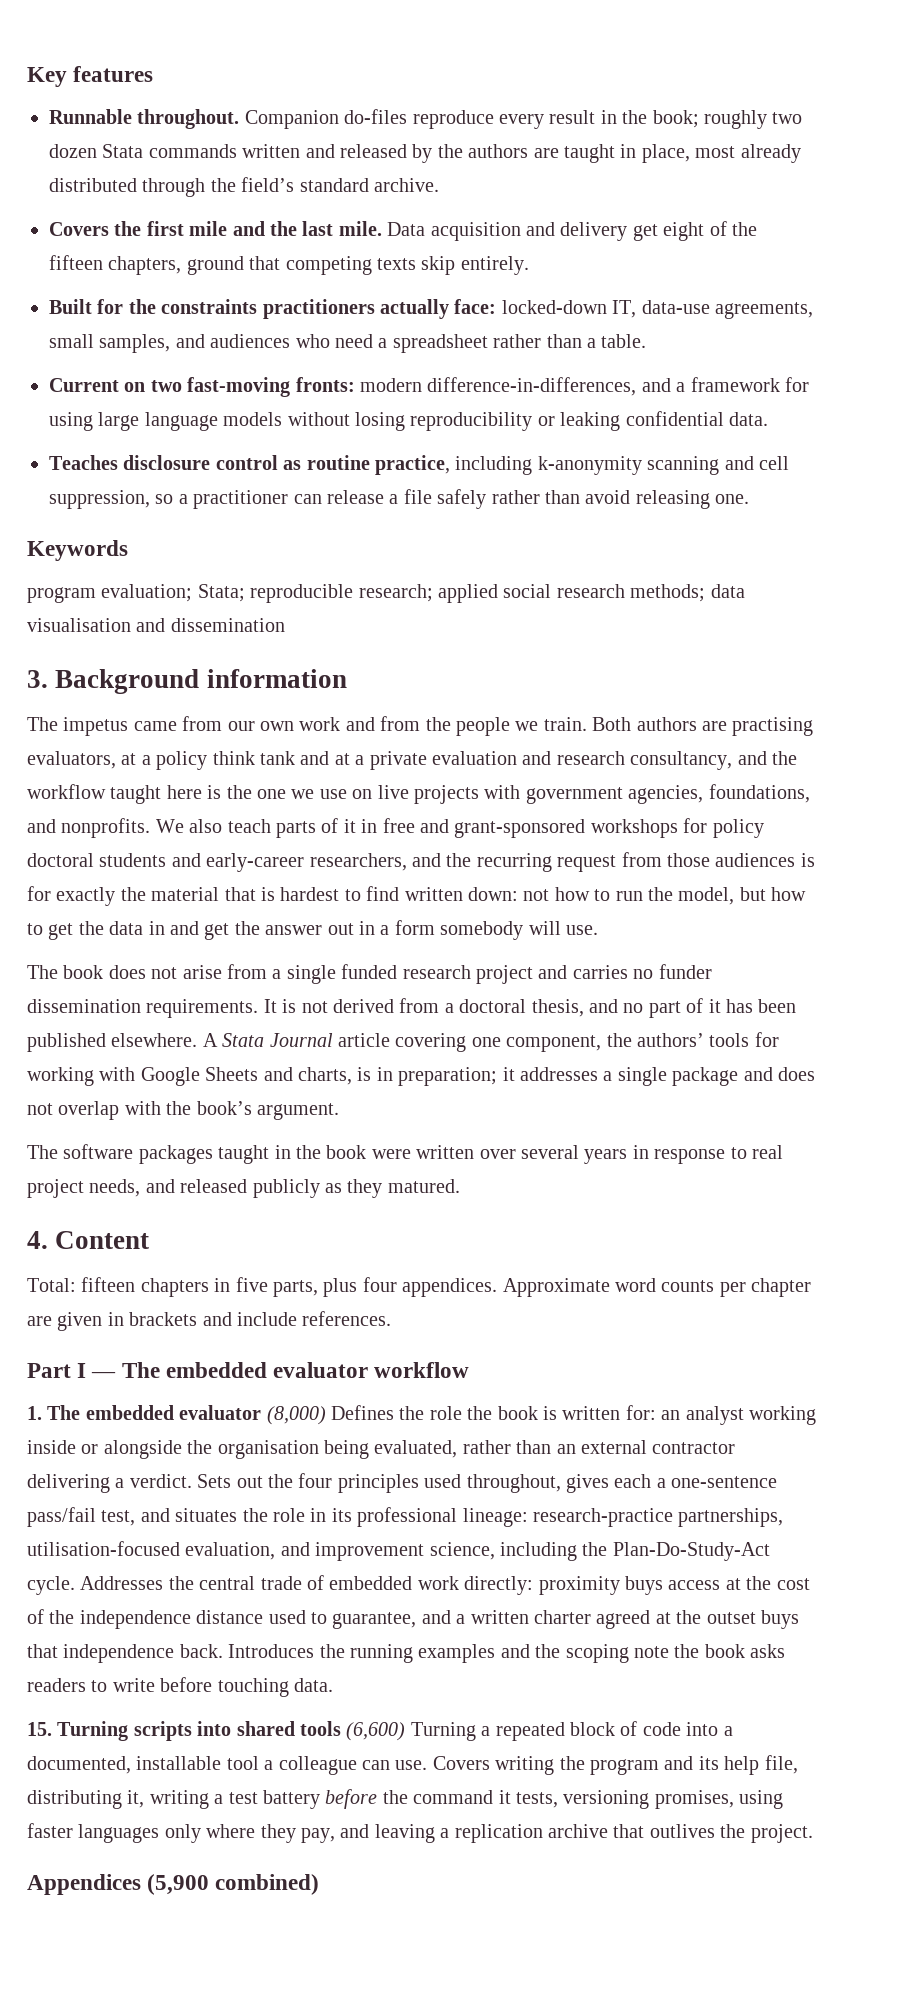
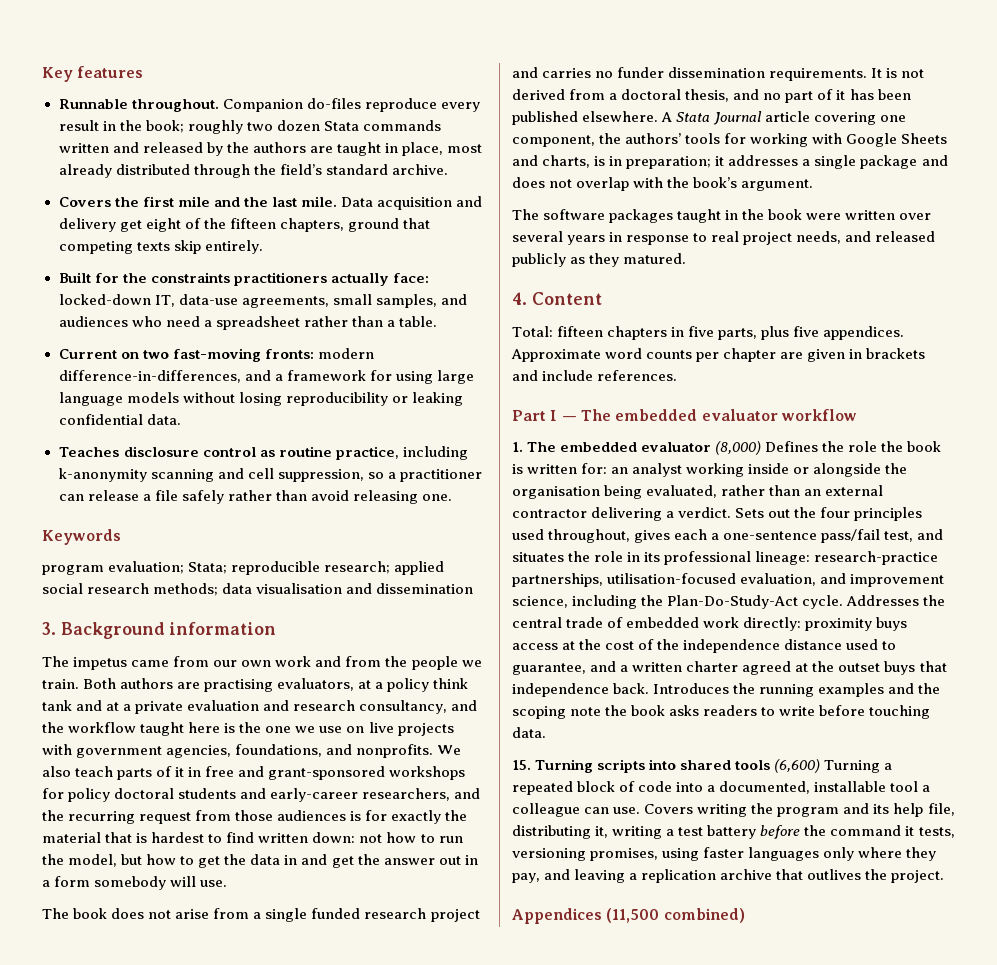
[362,1277,397,1292] four -> [793,326,820,337] five
[147,1874,210,1895] (5,900 -> [606,908,660,923] (11,500

